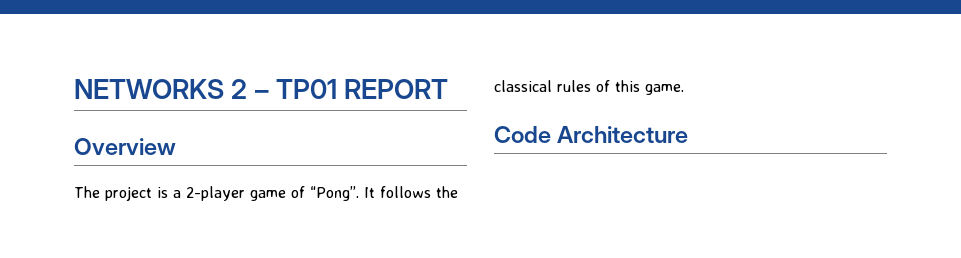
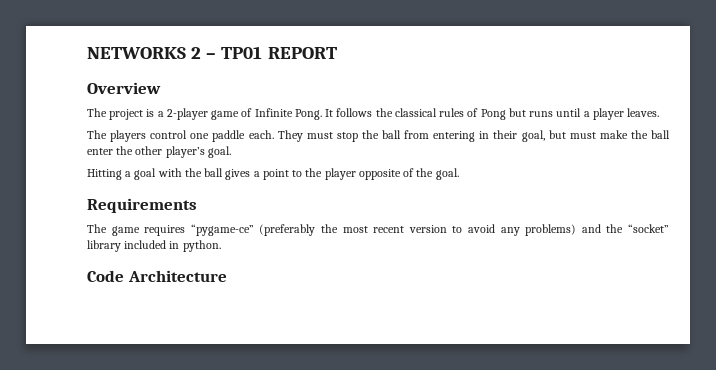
[310,186,359,201] “Pong”. -> [254,108,322,120] Infinite Pong.
[615,80,684,95] this game. -> [480,108,660,120] [87,130,671,142] [87,146,231,158] [87,168,459,180] [87,198,197,213] [87,224,670,236] [87,240,221,252] Pong but runs until a player leaves. // The players control one paddle each. They must stop the ball from entering in their goal, but must make the ball enter the other player’s goal. // Hitting a goal with the ball gives a point to the player opposite of the goal. // Requirements // The game requires “pygame-ce” (preferably the most recent version to avoid any problems) and the “socket” library included in python.

